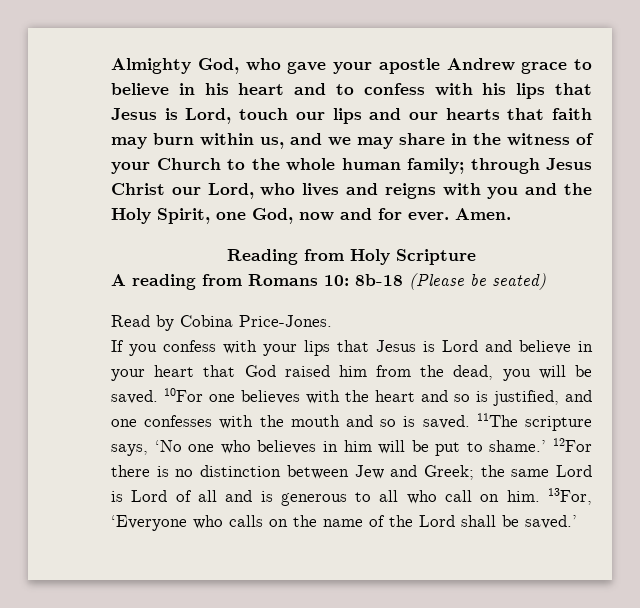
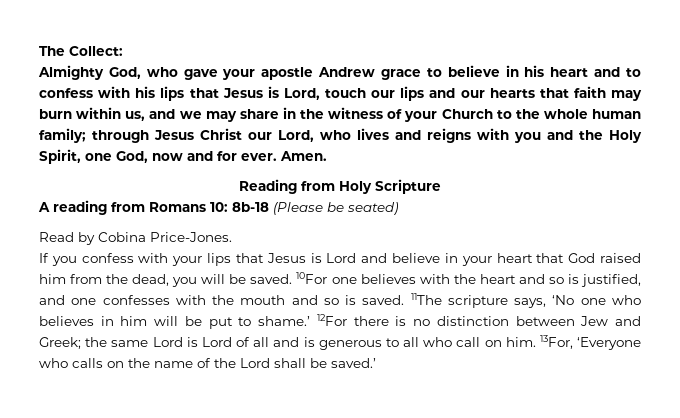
(111, 66) none -> [39,46,123,56] The Collect: //

